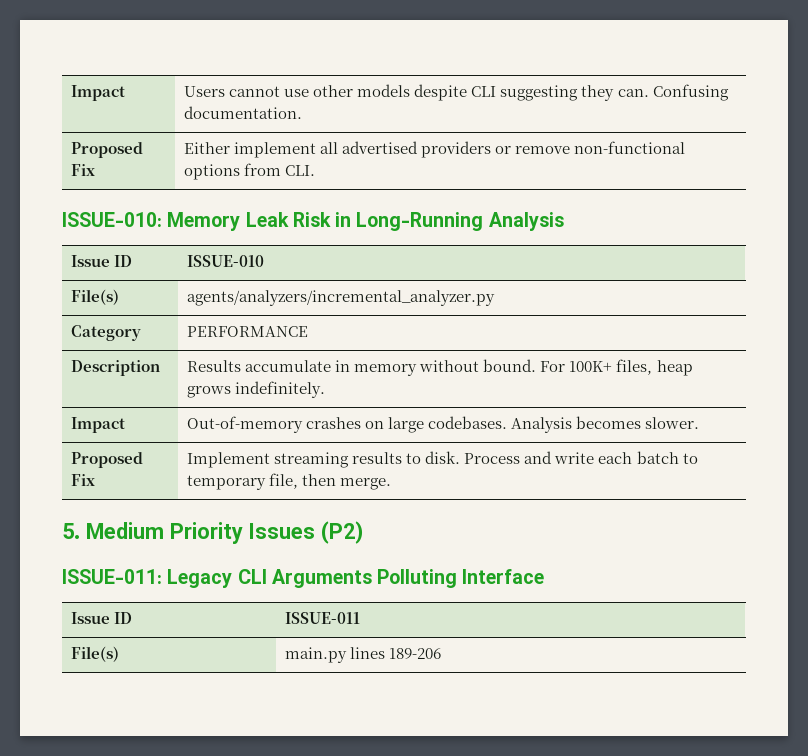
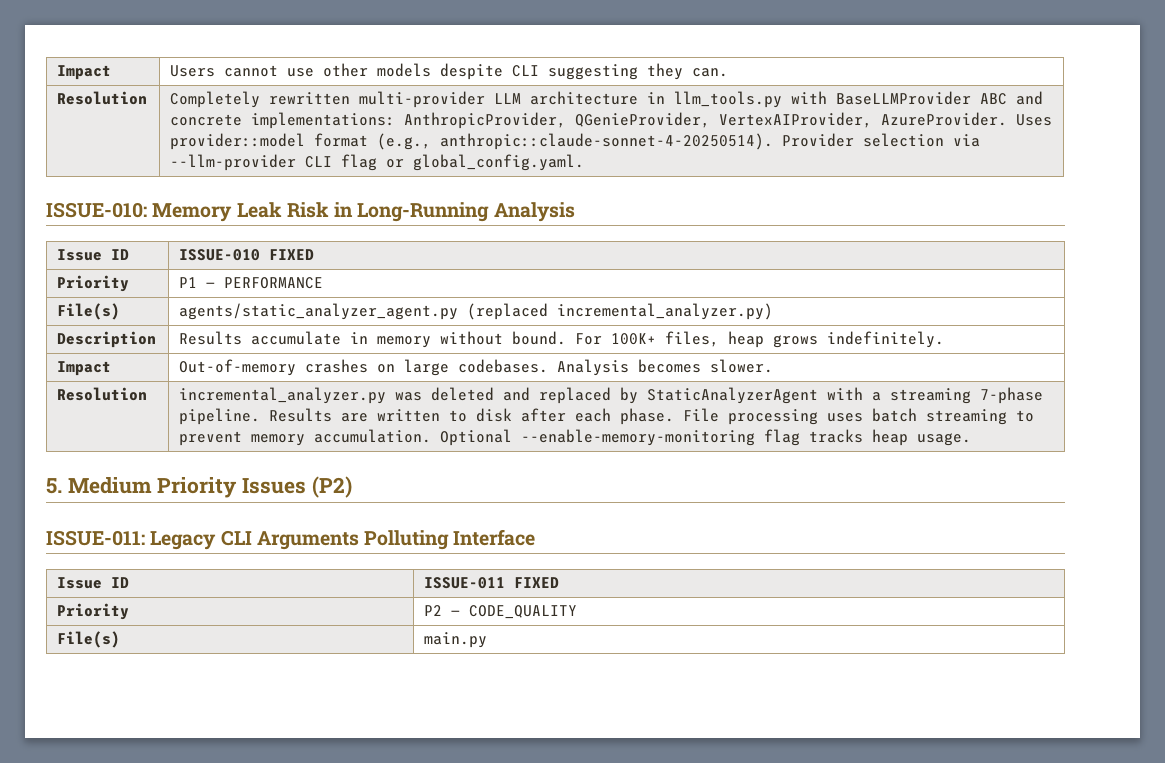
[652,84,729,101] [184,106,303,119] [71,142,144,158] [71,164,96,176] [184,141,686,158] [184,163,316,180] Confusing documentation. // Proposed Fix | Either implement all advertised providers or remove non-functional options from CLI. -> [57,91,148,105] [170,91,1044,108] [170,112,1053,129] [170,133,981,150] [170,154,585,171] // Resolution | Completely rewritten multi-provider LLM architecture in llm_tools.py with BaseLLMProvider ABC and concrete implementations: AnthropicProvider, QGenieProvider, VertexAIProvider, AzureProvider. Uses provider::model format (e.g., anthropic::claude-sonnet-4-20250514). Provider selection via --llm-provider CLI flag or global_config.yaml.
[71,289,120,305] [187,290,496,306] [71,325,142,341] [187,326,309,337] // File(s) | agents/analyzers/incremental_analyzer.py // Category | PERFORMANCE -> [269,249,315,260] [57,275,130,292] [179,277,324,289] [57,303,121,320] [179,303,774,320] FIXED // Priority | P1 — PERFORMANCE // File(s) | agents/static_analyzer_agent.py (replaced incremental_analyzer.py)
[71,452,144,468] [71,474,96,486] [187,451,698,468] [187,473,392,490] Proposed Fix | Implement streaming results to disk. Process and write each batch to temporary file, then merge. -> [57,387,148,401] [179,387,1044,404] [179,408,1035,425] [179,429,972,446] Resolution | incremental_analyzer.py was deleted and replaced by StaticAnalyzerAgent with a streaming 7-phase pipeline. Results are written to disk after each phase. File processing uses batch streaming to prevent memory accumulation. Optional --enable-memory-monitoring flag tracks heap usage.
(361, 618) none -> [514,577,560,588] [57,603,130,620] [424,605,578,619] FIXED // Priority | P2 — CODE_QUALITY
[350,647,442,659] lines 189-206 -> (488, 640) none

